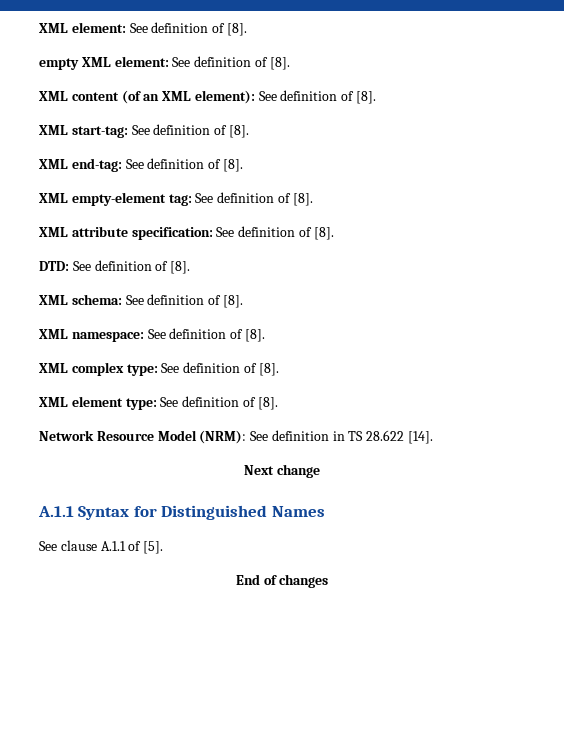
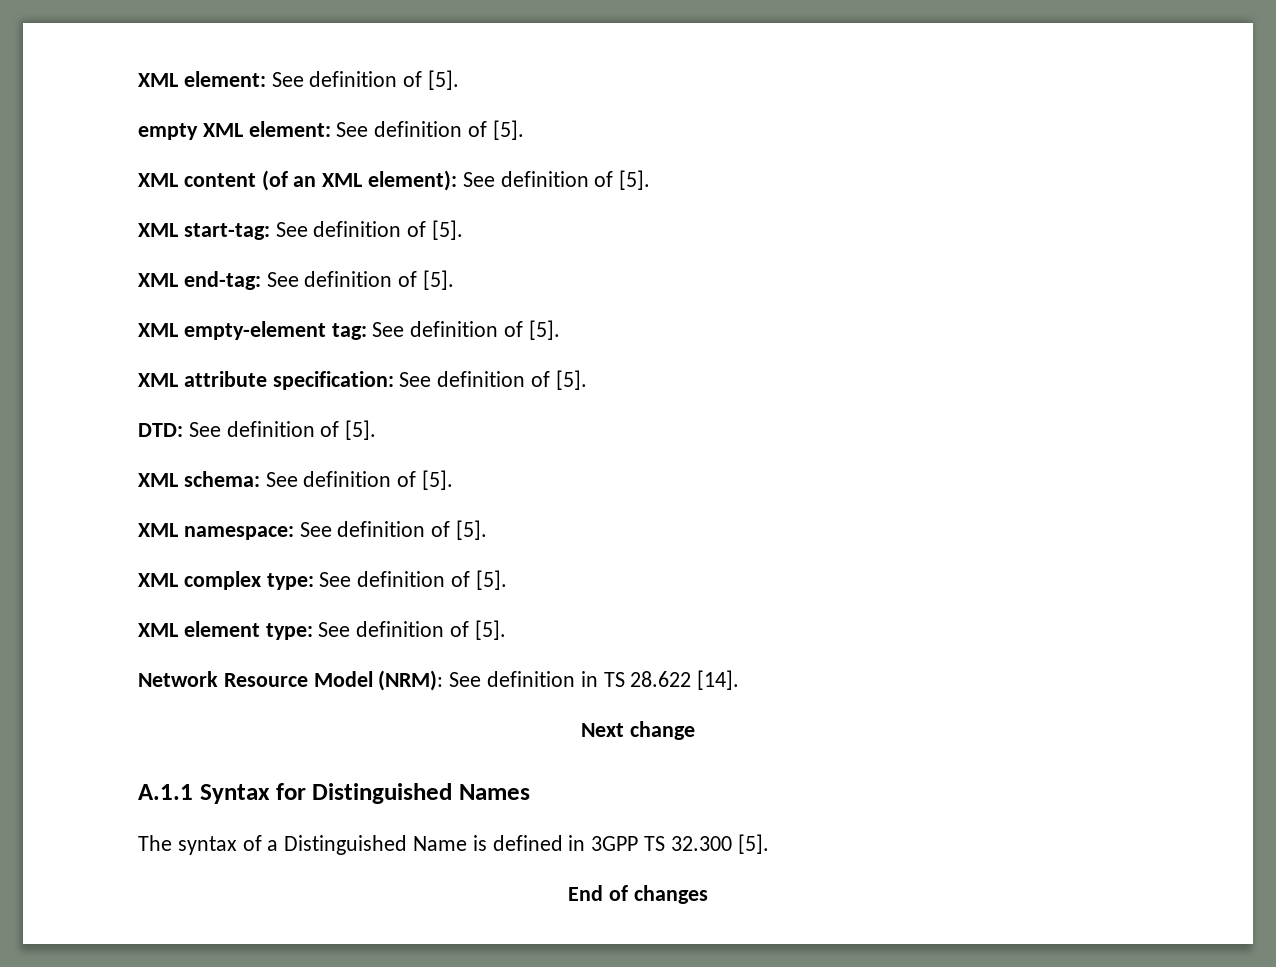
[39,22,247,36] XML element: See definition of [8]. -> [138,70,460,90] XML element: See definition of [5].
[269,57,290,70] [8]. -> [492,120,524,140] [5].
[356,91,377,104] [8]. -> [619,170,651,190] [5].
[228,125,249,138] [8]. -> [432,220,464,240] [5].
[222,159,243,172] [8]. -> [423,270,455,290] [5].
[292,193,313,206] [8]. -> [528,320,560,340] [5].
[313,227,334,240] [8]. -> [555,370,587,390] [5].
[170,261,191,274] [8]. -> [345,420,377,440] [5].
[222,295,243,308] [8]. -> [422,470,454,490] [5].
[244,329,265,342] [8]. -> [456,520,488,540] [5].
[258,363,279,376] [8]. -> [475,570,507,590] [5].
[257,397,278,410] [8]. -> [474,620,506,640] [5].
[39,540,142,551] See clause A.1.1 of -> [138,835,732,855] The syntax of a Distinguished Name is defined in 3GPP TS 32.300

